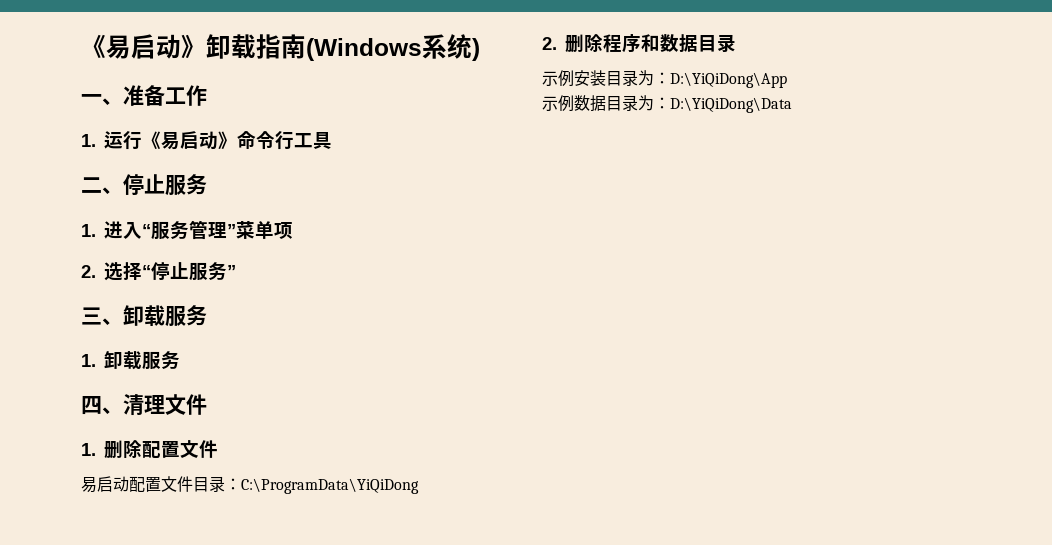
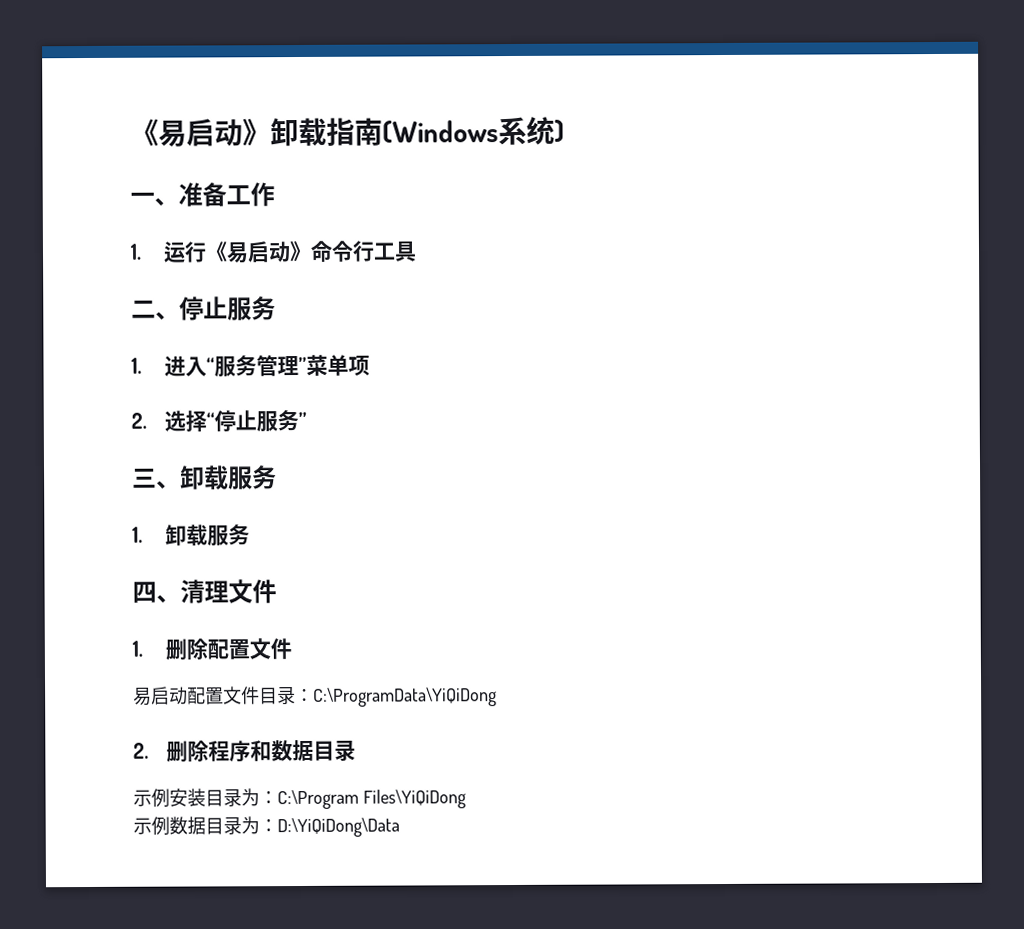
[670,72,787,88] D:\YiQiDong\App -> [277,789,466,810] C:\Program Files\YiQiDong

